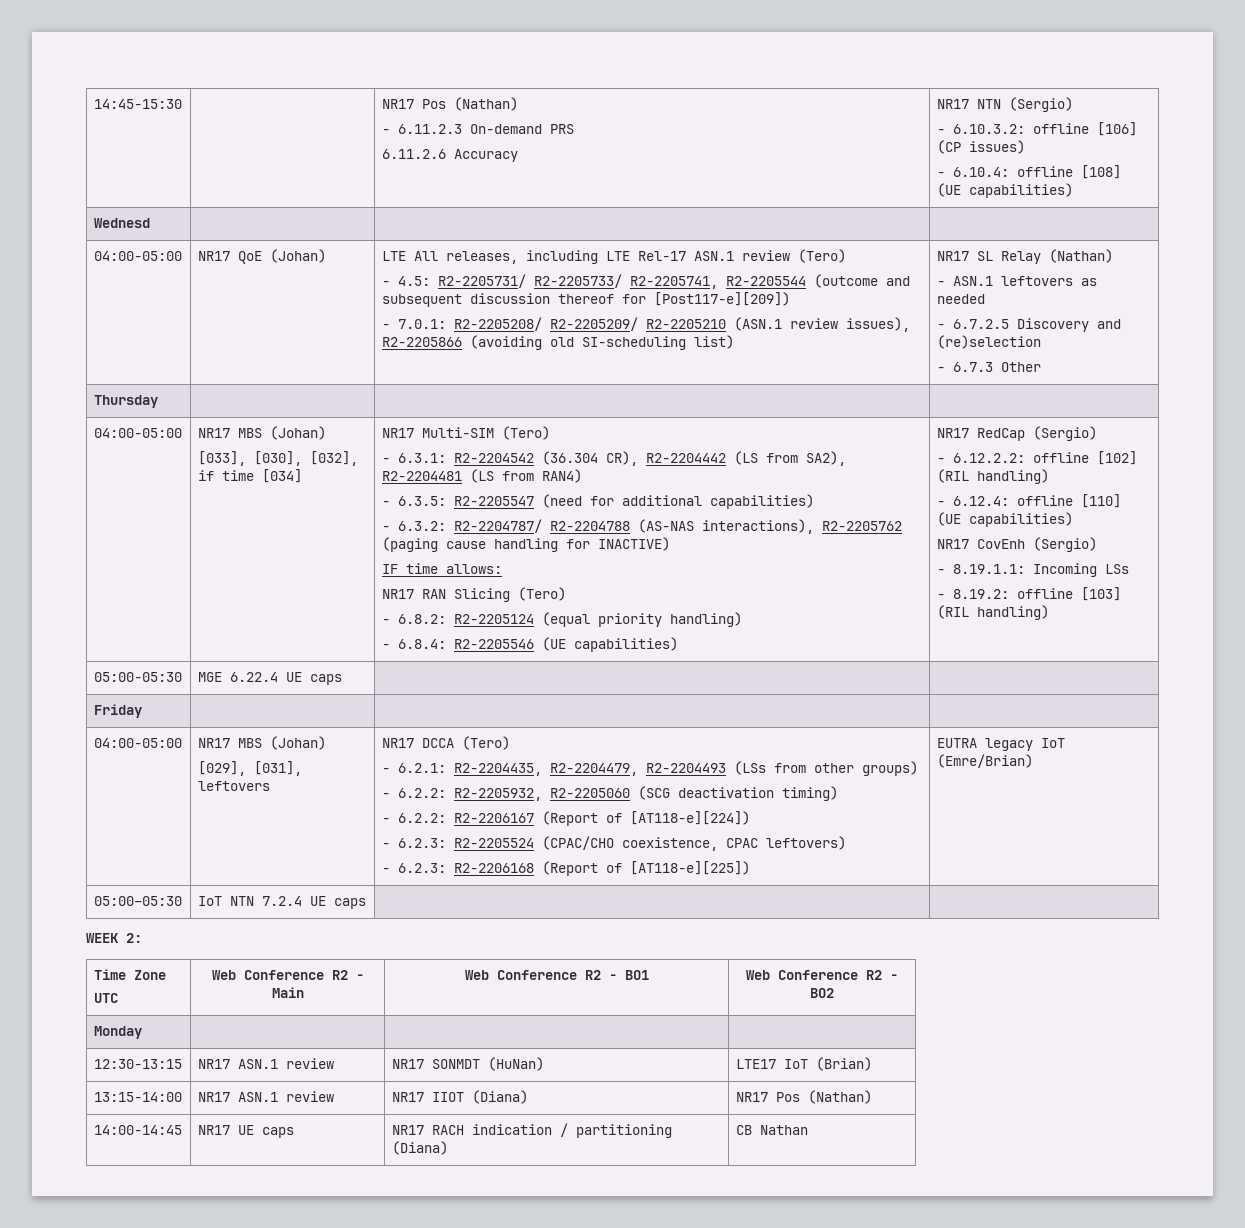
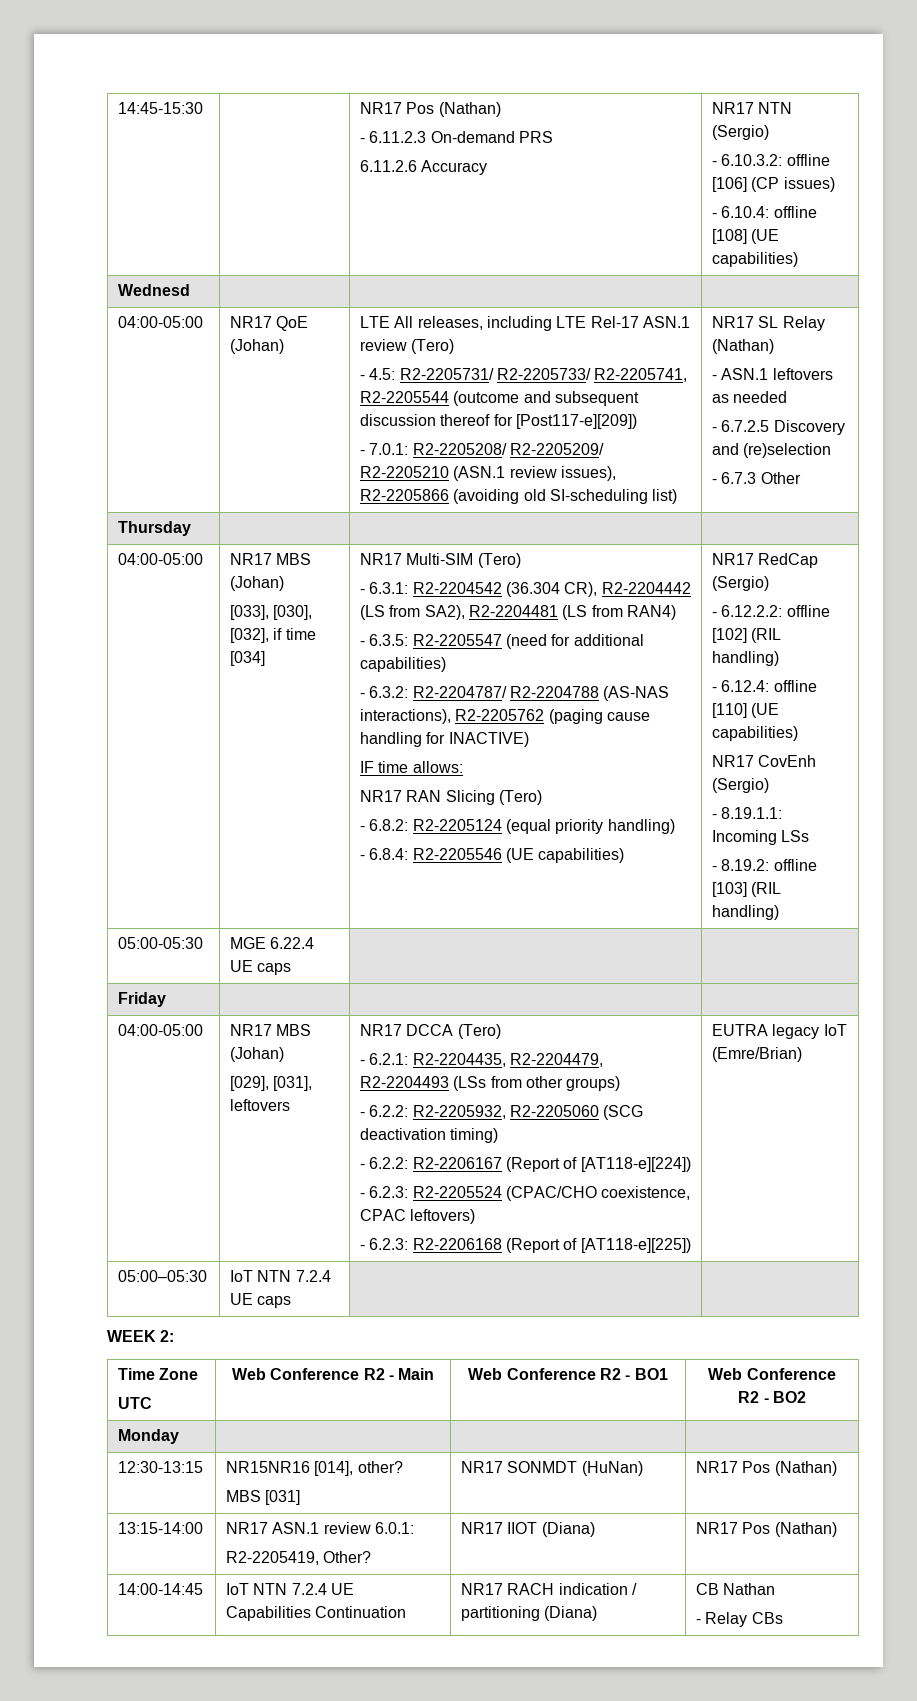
[197,1058,334,1069] NR17 ASN.1 review -> [226,1461,403,1476] [226,1490,301,1505] NR15NR16 [014], other? // MBS [031]
[735,1057,872,1071] LTE17 IoT (Brian) -> [696,1461,837,1476] NR17 Pos (Nathan)
(334, 1096) none -> [375,1522,415,1534] [226,1551,372,1565] 6.0.1: // R2-2205419, Other?
[197,1125,294,1138] NR17 UE caps -> [226,1583,355,1595] [226,1606,407,1621] IoT NTN 7.2.4 UE Capabilities Continuation
(808, 1130) none -> [696,1612,783,1627] // - Relay CBs

